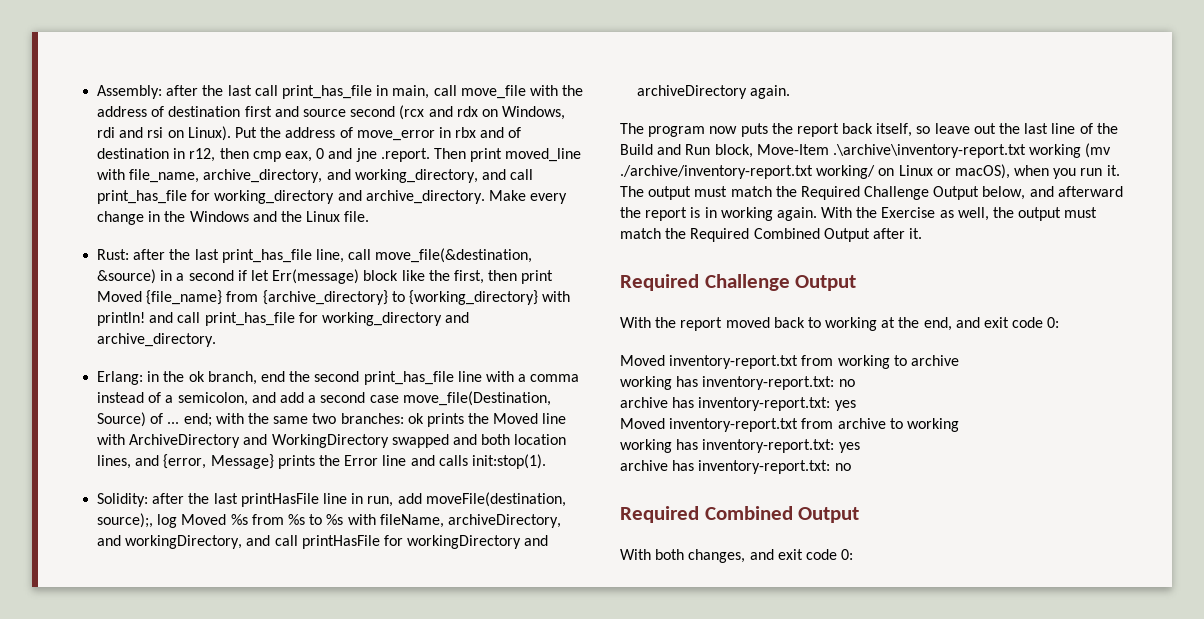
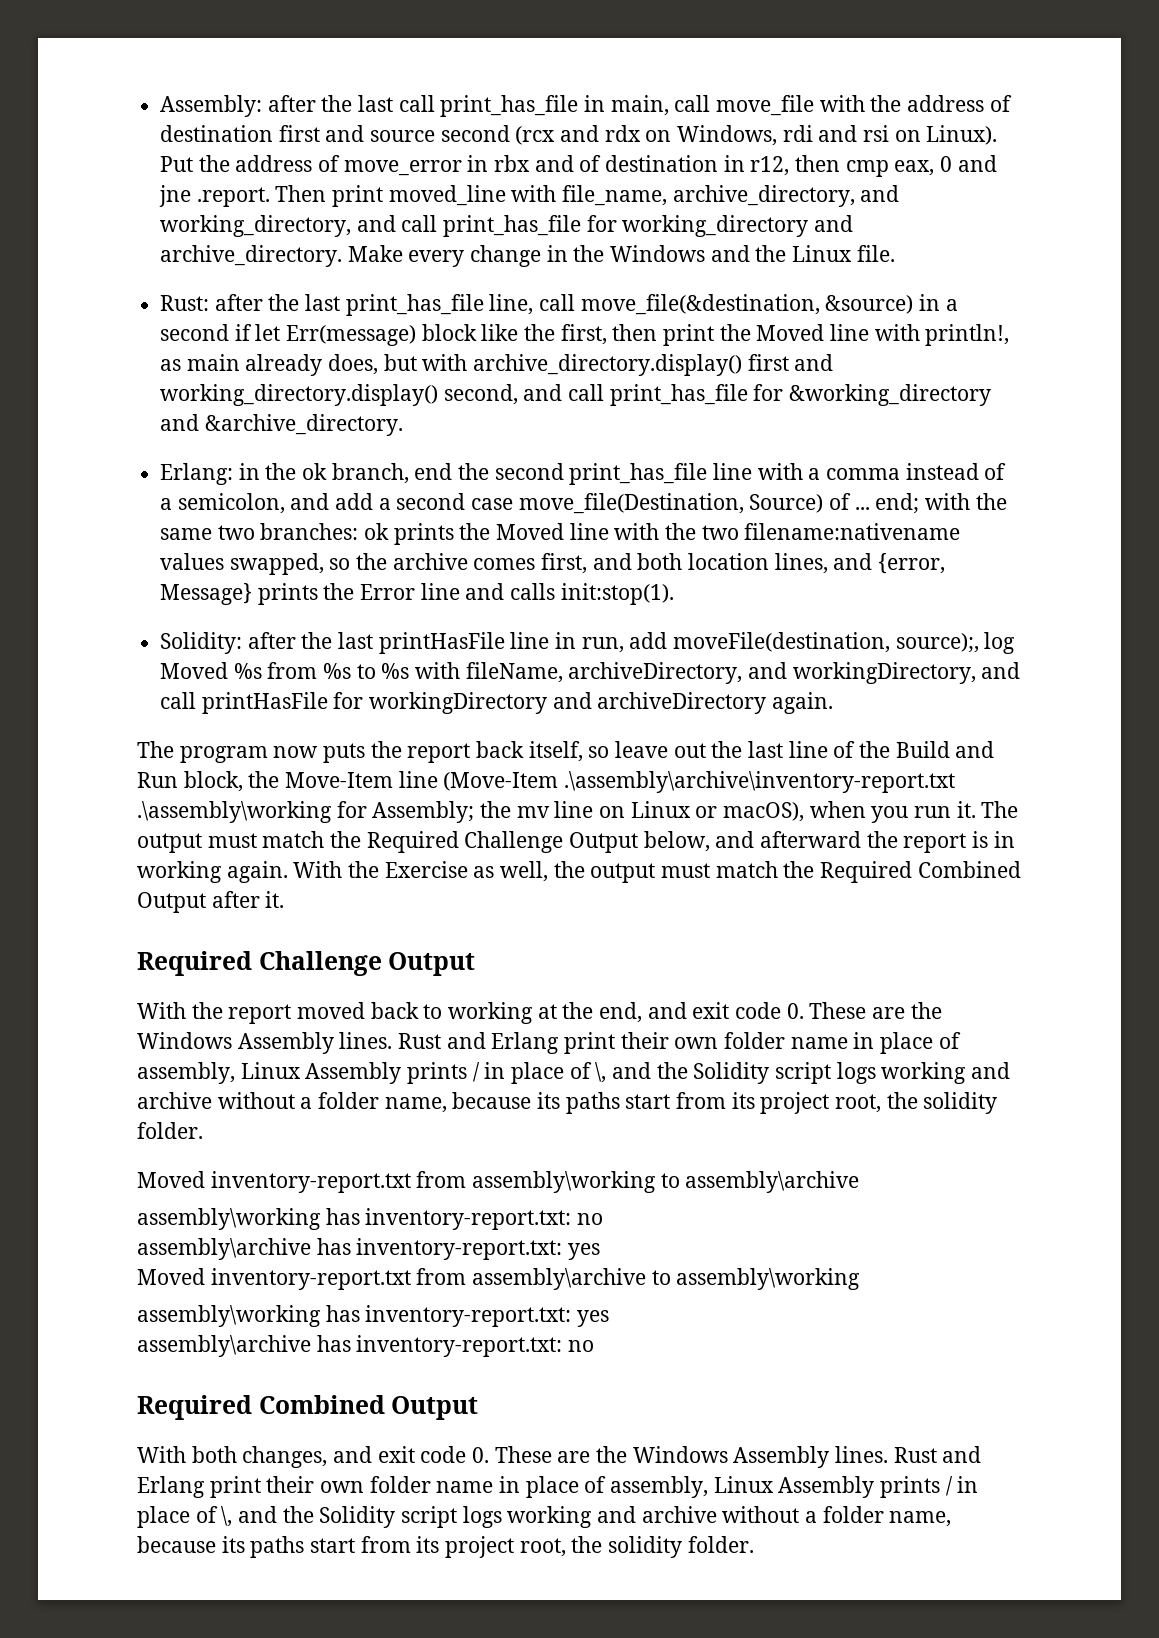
[97,290,571,305] [97,312,470,326] [97,333,217,347] Moved {file_name} from {archive_directory} to {working_directory} with println! and call print_has_file for working_directory and archive_directory. -> [719,324,1010,346] [160,354,834,376] [160,384,992,406] [160,414,403,436] the Moved line with println!, as main already does, but with archive_directory.display() first and working_directory.display() second, and call print_has_file for &working_directory and &archive_directory.
[129,434,449,448] ArchiveDirectory and WorkingDirectory swapped -> [665,523,961,540] [160,553,588,575] the two filename:nativename values swapped, so the archive comes first,
[756,143,1112,158] [620,165,876,179] Move-Item .\archive\inventory-report.txt working (mv ./archive/inventory-report.txt working/ -> [248,771,956,793] [137,801,594,823] the Move-Item line (Move-Item .\assembly\archive\inventory-report.txt .\assembly\working for Assembly; the mv line
[1047,317,1060,328] [620,355,959,369] [620,376,855,390] [620,397,668,408] 0: // Moved inventory-report.txt from working to archive // working has inventory-report.txt: no // archive -> [786,1002,942,1019] [137,1032,961,1054] [137,1062,1011,1084] [137,1092,998,1114] [137,1122,203,1139] [137,1171,860,1193] [137,1208,604,1230] [137,1238,311,1260] 0. These are the Windows Assembly lines. Rust and Erlang print their own folder name in place of assembly, Linux Assembly prints / in place of \, and the Solidity script logs working and archive without a folder name, because its paths start from its project root, the solidity folder. // Moved inventory-report.txt from assembly\working to assembly\archive // assembly\working has inventory-report.txt: no // assembly\archive
[837,418,959,432] [620,439,860,453] [620,460,668,471] archive to working // working has inventory-report.txt: yes // archive -> [472,1268,861,1290] [137,1305,610,1327] [137,1335,311,1357] assembly\archive to assembly\working // assembly\working has inventory-report.txt: yes // assembly\archive
[841,549,854,560] 0: -> [472,1446,982,1468] [137,1476,979,1498] [137,1506,952,1528] [137,1536,754,1558] 0. These are the Windows Assembly lines. Rust and Erlang print their own folder name in place of assembly, Linux Assembly prints / in place of \, and the Solidity script logs working and archive without a folder name, because its paths start from its project root, the solidity folder.

